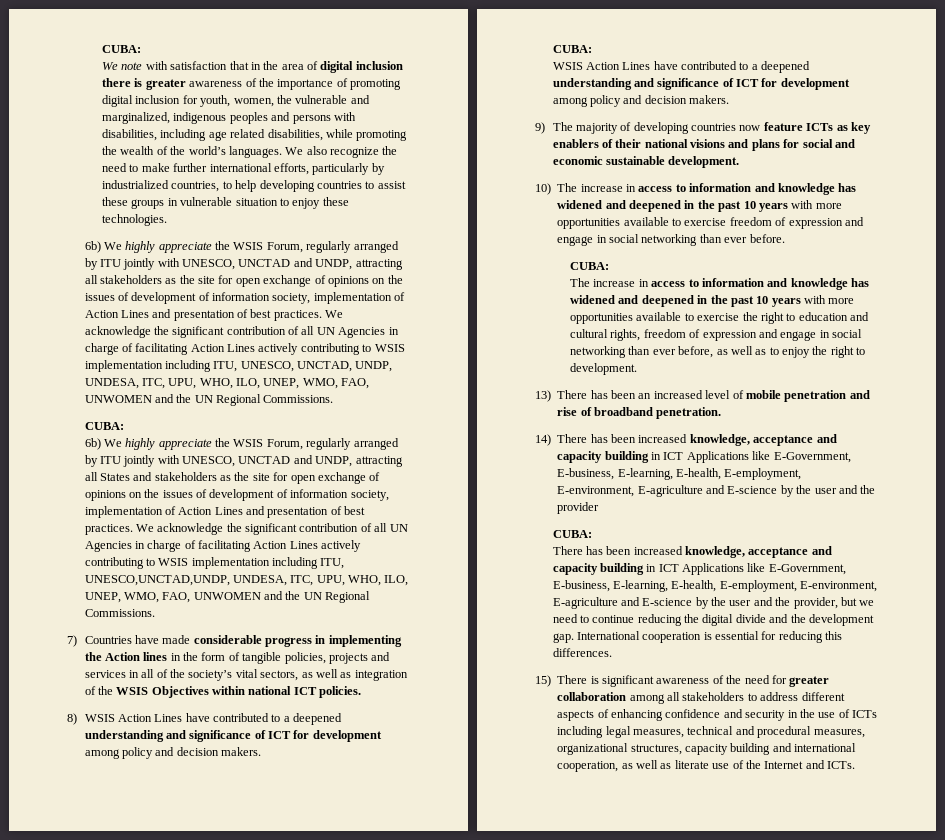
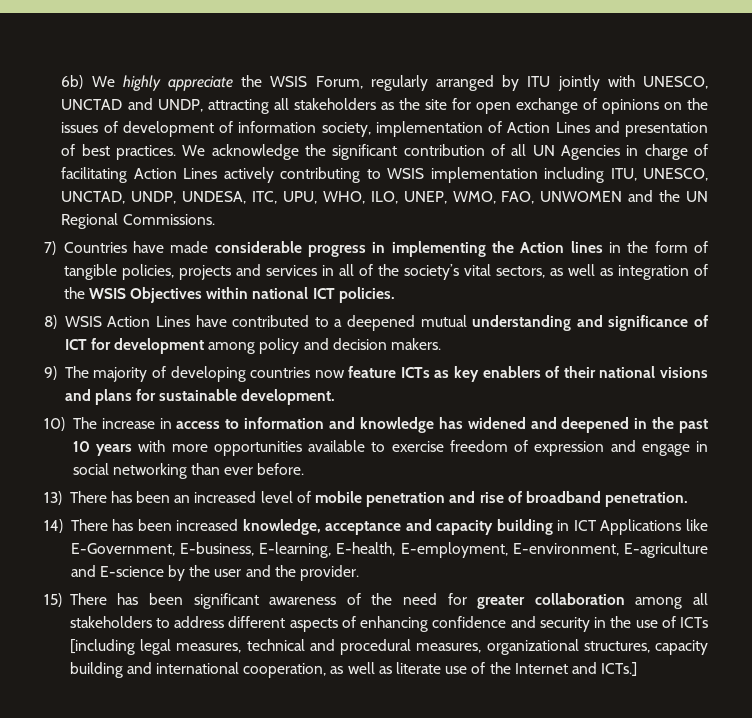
[102,45,142,53] [102,61,403,73] [102,78,402,90] [102,95,370,107] [102,112,356,124] [102,129,408,141] [102,146,398,158] [102,163,385,175] [102,180,406,192] [102,197,349,209] [102,214,168,226] CUBA: // We note with satisfaction that in the area of digital inclusion there is greater awareness of the importance of promoting digital inclusion for youth, women, the vulnerable and marginalized, indigenous peoples and persons with disabilities, including age related disabilities, while promoting the wealth of the world’s languages. We also recognize the need to make further international efforts, particularly by industrialized countries, to help developing countries to assist these groups in vulnerable situation to enjoy these technologies. // -> (61, 82) none
[84,422,124,430] [84,438,399,450] [84,455,403,467] [84,472,381,484] [84,489,389,501] [84,506,366,518] [84,523,408,535] [84,540,362,552] [84,557,345,569] [84,575,409,586] [84,591,371,603] [84,609,155,617] // CUBA: // 6b) We highly appreciate the WSIS Forum, regularly arranged by ITU jointly with UNESCO, UNCTAD and UNDP, attracting all States and stakeholders as the site for open exchange of opinions on the issues of development of information society, implementation of Action Lines and presentation of best practices. We acknowledge the significant contribution of all UN Agencies in charge of facilitating Action Lines actively contributing to WSIS implementation including ITU, UNESCO,UNCTAD,UNDP, UNDESA, ITC, UPU, WHO, ILO, UNEP, WMO, FAO, UNWOMEN and the UN Regional Commissions. -> (215, 219) none
[84,730,382,742] [84,747,262,759] [552,45,592,53] [552,61,811,73] understanding and significance of ICT for development among policy and decision makers. // CUBA: // WSIS Action Lines have contributed to a deepened -> [420,315,467,327] mutual
[802,139,855,148] [552,156,603,165] social and economic -> (157, 395) none
[570,262,610,270] [570,278,870,290] [570,295,855,307] [570,312,870,324] [570,329,863,341] [570,346,866,358] [570,363,638,375] // CUBA: // The increase in access to information and knowledge has widened and deepened in the past 10 years with more opportunities available to exercise the right to education and cultural rights, freedom of expression and engage in social networking than ever before, as well as to enjoy the right to development. -> (305, 469) none
[557,502,600,514] [552,530,592,538] [552,546,832,558] [552,563,846,575] [552,580,878,592] [552,597,875,609] [552,614,874,626] [552,631,843,643] [552,648,612,657] [535,675,599,687] provider // CUBA: // There has been increased knowledge, acceptance and capacity building in ICT Applications like E-Government, E-business, E-learning, E-health, E-employment, E-environment, E-agriculture and E-science by the user and the provider, but we need to continue reducing the digital divide and the development gap. International cooperation is essential for reducing this differences. // 15) There is -> [300,565,360,581] [44,593,183,607] provider. // 15) There has been
[557,726,604,738] including -> [69,639,135,655] [including
[827,761,855,769] ICTs. -> [601,662,638,676] ICTs.]

